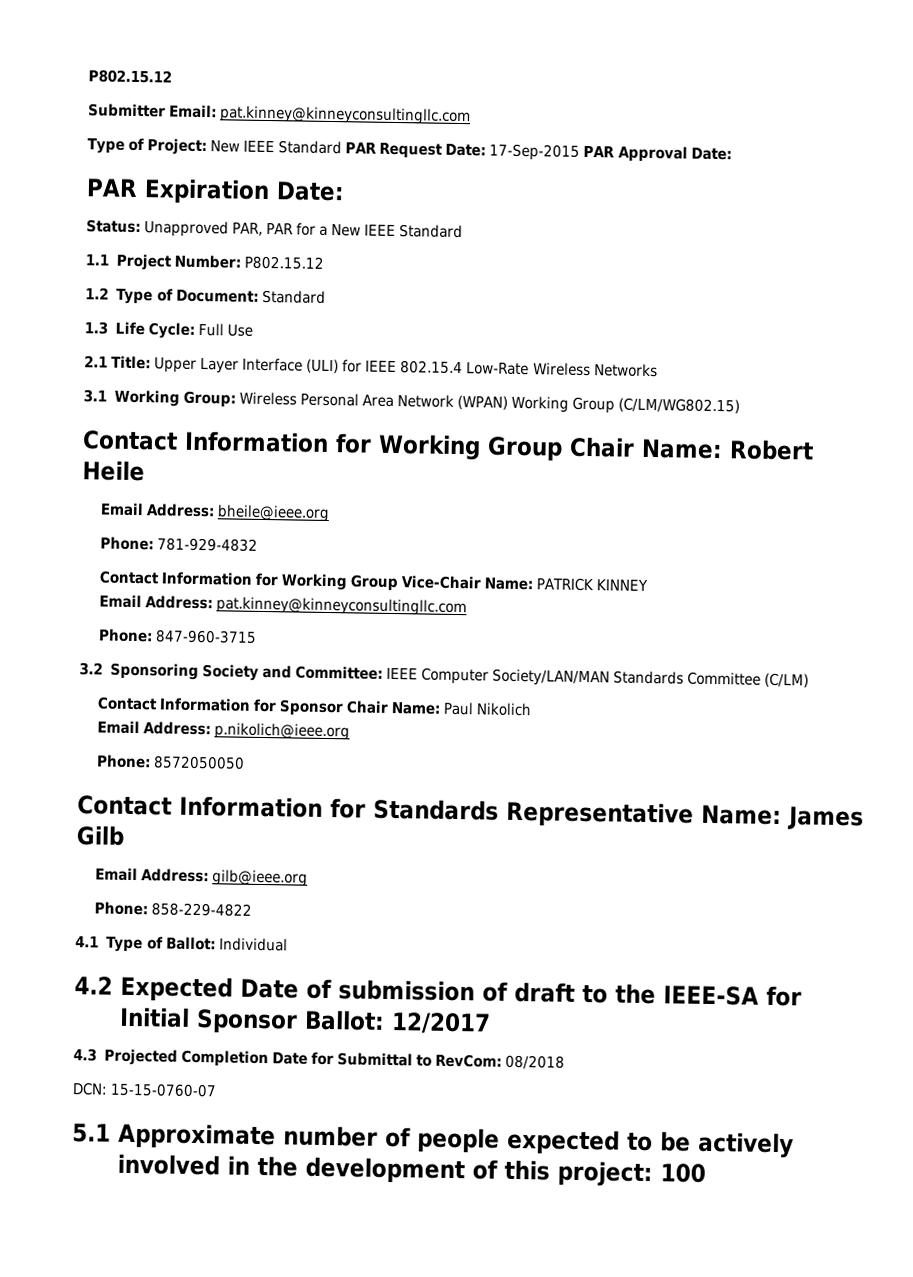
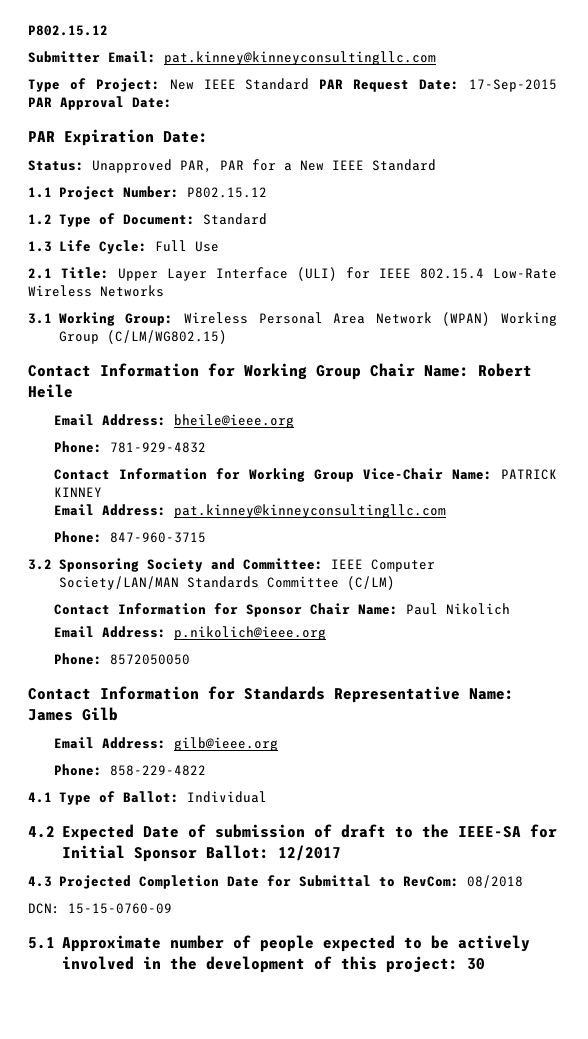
[110,1082,218,1098] 15-15-0760-07 -> [68,903,172,914] 15-15-0760-09
[659,1163,706,1183] 100 -> [466,958,485,970] 30

